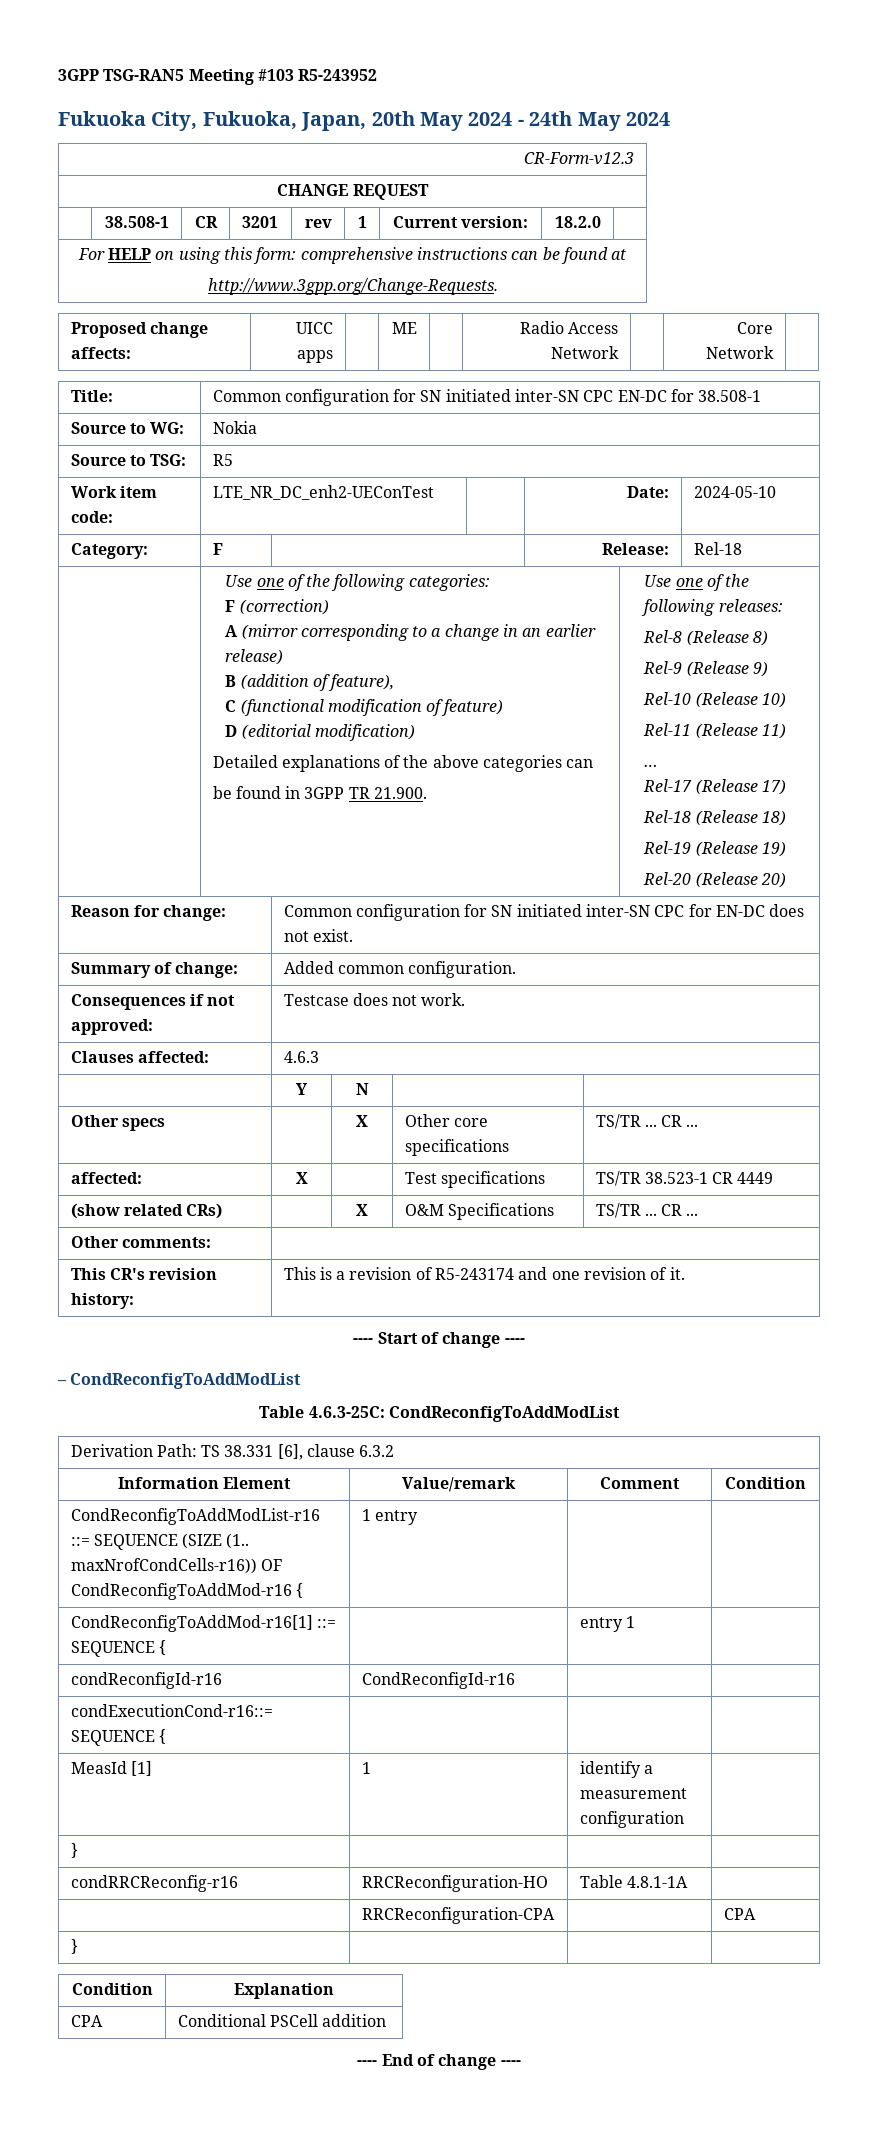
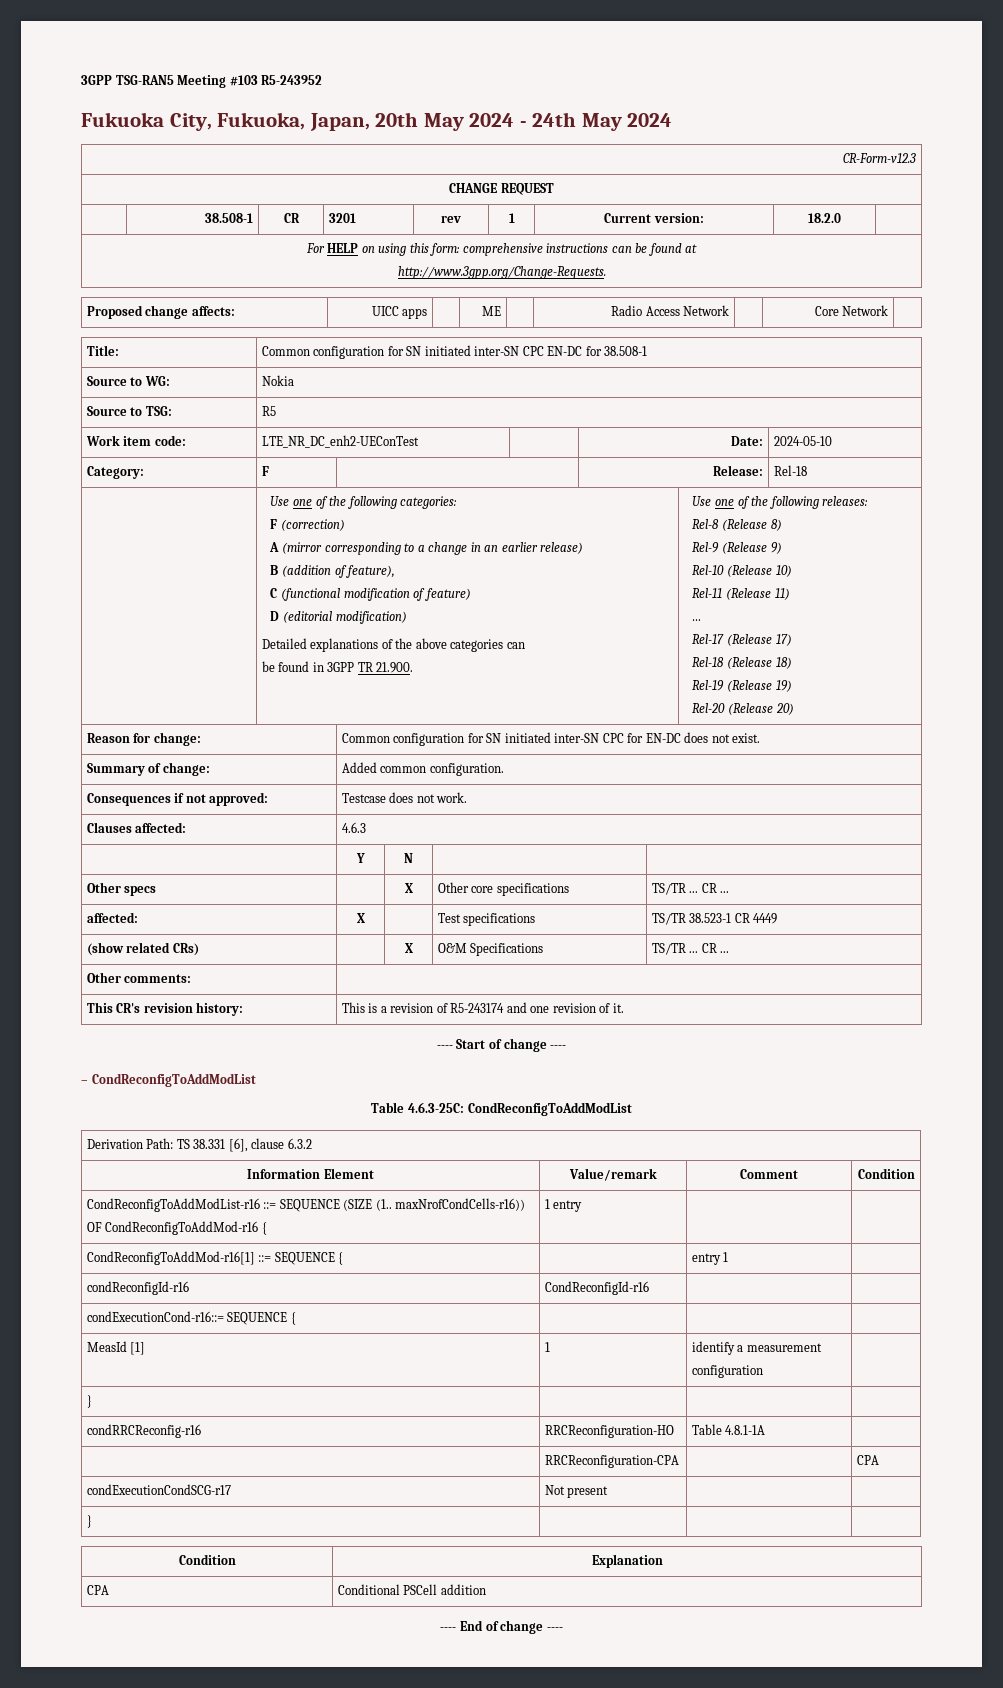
(756, 1914) none -> [86,1484,231,1495] [544,1485,609,1498] // condExecutionCondSCG-r17 | Not present | |

